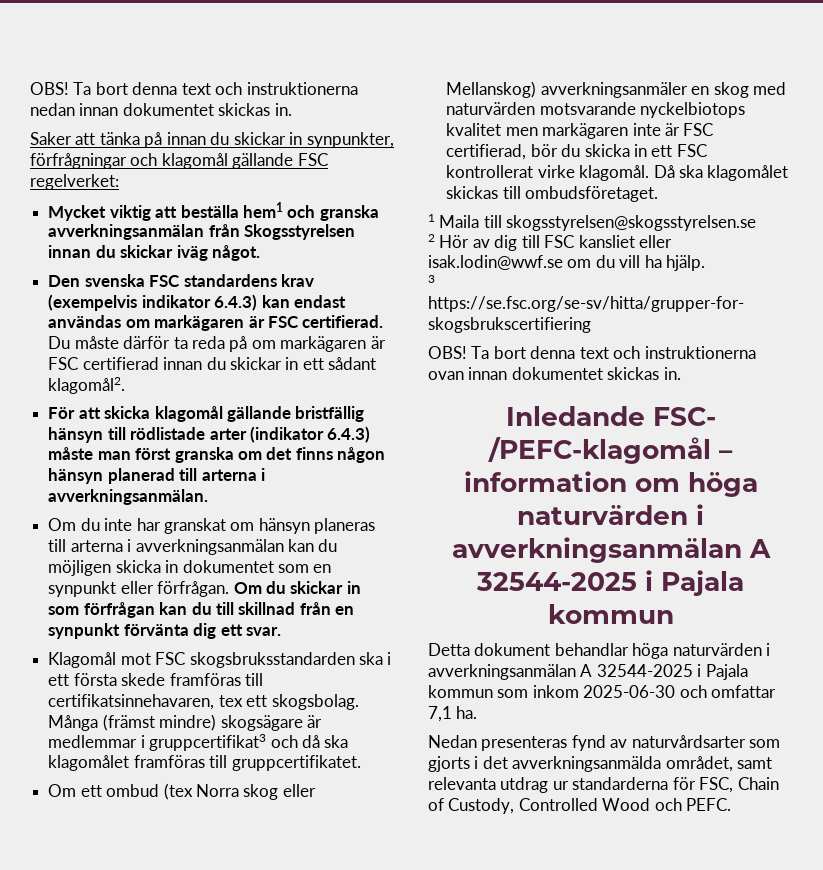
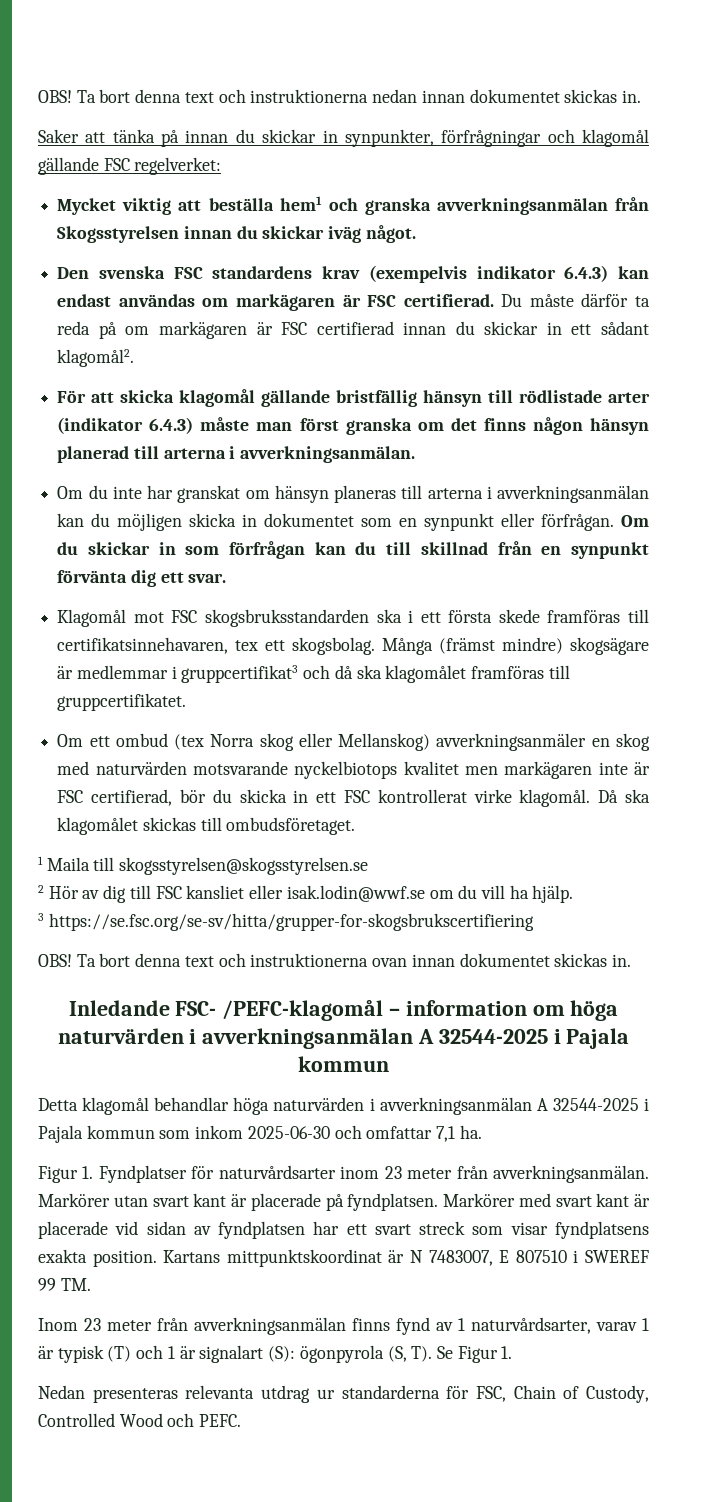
[474,643,551,656] dokument -> [82,1097,150,1115] klagomål
[428,735,781,751] [428,756,773,772] Nedan presenteras fynd av naturvårdsarter som gjorts i det avverkningsanmälda området, samt -> [38,1165,650,1183] [38,1193,650,1211] [38,1221,649,1239] [38,1249,650,1267] [38,1278,91,1291] [38,1317,649,1335] [38,1345,513,1363] [38,1385,178,1403] Figur 1. Fyndplatser för naturvårdsarter inom 23 meter från avverkningsanmälan. Markörer utan svart kant är placerade på fyndplatsen. Markörer med svart kant är placerade vid sidan av fyndplatsen har ett svart streck som visar fyndplatsens exakta position. Kartans mittpunktskoordinat är N 7483007, E 807510 i SWEREF 99 TM. // Inom 23 meter från avverkningsanmälan finns fynd av 1 naturvårdsarter, varav 1 är typisk (T) och 1 är signalart (S): ögonpyrola (S, T). Se Figur 1. // Nedan presenteras

